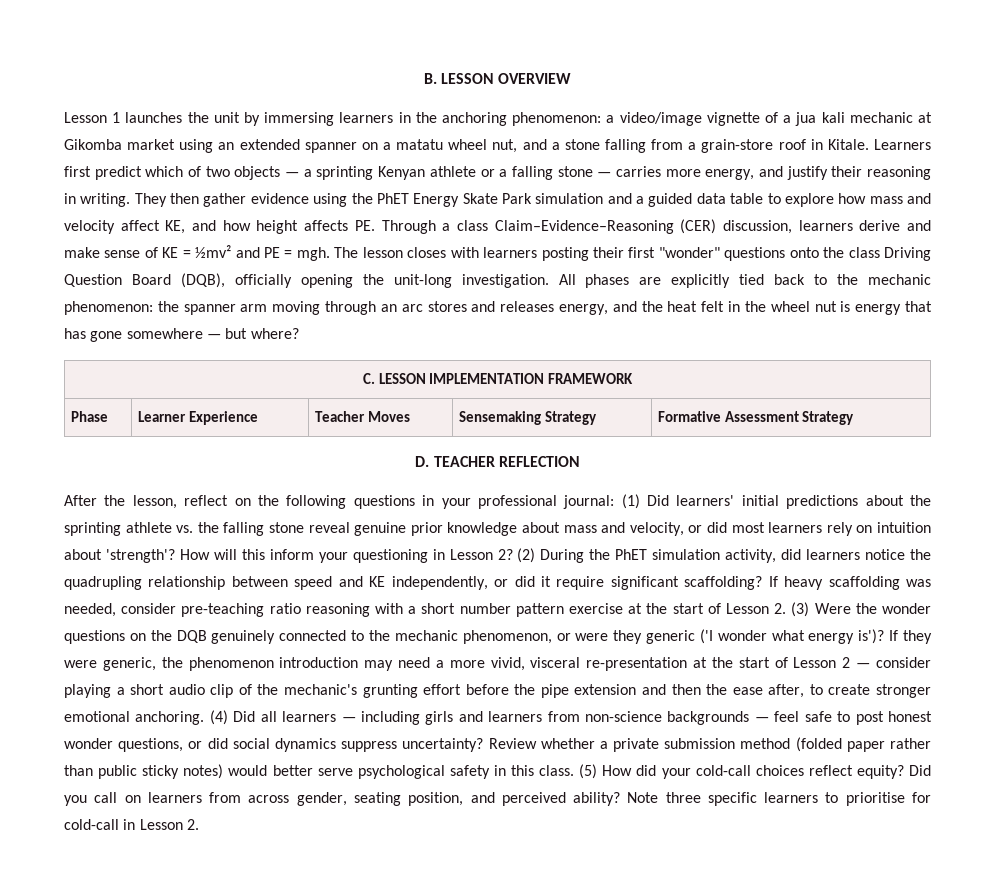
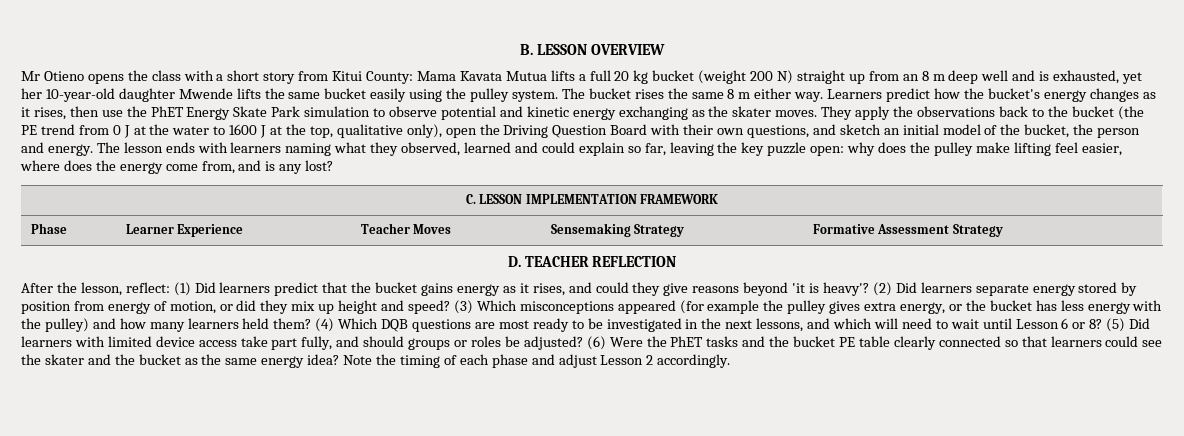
[64,112,933,126] [64,139,931,153] [64,166,931,180] [64,193,348,207] Lesson 1 launches the unit by immersing learners in the anchoring phenomenon: a video/image vignette of a jua kali mechanic at Gikomba market using an extended spanner on a matatu wheel nut, and a stone falling from a grain-store roof in Kitale. Learners first predict which of two objects — a sprinting Kenyan athlete or a falling stone — carries more energy, and justify their reasoning in writing. They then gather evidence using -> [21,70,1143,84] [21,88,1156,102] [21,106,123,120] Mr Otieno opens the class with a short story from Kitui County: Mama Kavata Mutua lifts a full 20 kg bucket (weight 200 N) straight up from an 8 m deep well and is exhausted, yet her 10-year-old daughter Mwende lifts the same bucket easily using the pulley system. The bucket rises the same 8 m either way. Learners predict how the bucket's energy changes as it rises, then use
[607,193,932,207] [64,219,931,234] [64,245,931,261] [64,273,931,288] [64,301,933,315] [64,328,299,342] and a guided data table to explore how mass and velocity affect KE, and how height affects PE. Through a class Claim–Evidence–Reasoning (CER) discussion, learners derive and make sense of KE = ½mv² and PE = mgh. The lesson closes with learners posting their first "wonder" questions onto the class Driving Question Board (DQB), officially opening the unit-long investigation. All phases are explicitly tied back to the mechanic phenomenon: the spanner arm moving through an arc stores and releases energy, and the heat felt in the wheel nut is energy that has gone somewhere — but where? -> [373,106,1144,120] [21,124,1141,138] [21,142,1122,156] [20,160,334,174] to observe potential and kinetic energy exchanging as the skater moves. They apply the observations back to the bucket (the PE trend from 0 J at the water to 1600 J at the top, qualitative only), open the Driving Question Board with their own questions, and sketch an initial model of the bucket, the person and energy. The lesson ends with learners naming what they observed, learned and could explain so far, leaving the key puzzle open: why does the pulley make lifting feel easier, where does the energy come from, and is any lost?
[184,494,932,509] [64,522,932,536] [64,548,932,563] [64,576,931,590] [64,602,932,617] [64,629,933,644] [64,657,932,671] [64,684,931,698] [64,710,933,725] [64,737,931,752] [64,764,932,779] [64,792,932,806] [64,819,199,830] reflect on the following questions in your professional journal: (1) Did learners' initial predictions about the sprinting athlete vs. the falling stone reveal genuine prior knowledge about mass and velocity, or did most learners rely on intuition about 'strength'? How will this inform your questioning in Lesson 2? (2) During the PhET simulation activity, did learners notice the quadrupling relationship between speed and KE independently, or did it require significant scaffolding? If heavy scaffolding was needed, consider pre-teaching ratio reasoning with a short number pattern exercise at the start of Lesson 2. (3) Were the wonder questions on the DQB genuinely connected to the mechanic phenomenon, or were they generic ('I wonder what energy is')? If they were generic, the phenomenon introduction may need a more vivid, visceral re-presentation at the start of Lesson 2 — consider playing a short audio clip of the mechanic's grunting effort before the pipe extension and then the ease after, to create stronger emotional anchoring. (4) Did all learners — including girls and learners from non-science backgrounds — feel safe to post honest wonder questions, or did social dynamics suppress uncertainty? Review whether a private submission method (folded paper rather than public sticky notes) would better serve psychological safety in this class. (5) How did your cold-call choices reflect equity? Did you call on learners from across gender, seating position, and perceived ability? Note three specific learners to prioritise for cold-call in Lesson 2. -> [125,282,1138,296] [21,300,1163,314] [21,318,1151,332] [21,336,1163,350] [21,354,731,368] reflect: (1) Did learners predict that the bucket gains energy as it rises, and could they give reasons beyond 'it is heavy'? (2) Did learners separate energy stored by position from energy of motion, or did they mix up height and speed? (3) Which misconceptions appeared (for example the pulley gives extra energy, or the bucket has less energy with the pulley) and how many learners held them? (4) Which DQB questions are most ready to be investigated in the next lessons, and which will need to wait until Lesson 6 or 8? (5) Did learners with limited device access take part fully, and should groups or roles be adjusted? (6) Were the PhET tasks and the bucket PE table clearly connected so that learners could see the skater and the bucket as the same energy idea? Note the timing of each phase and adjust Lesson 2 accordingly.

